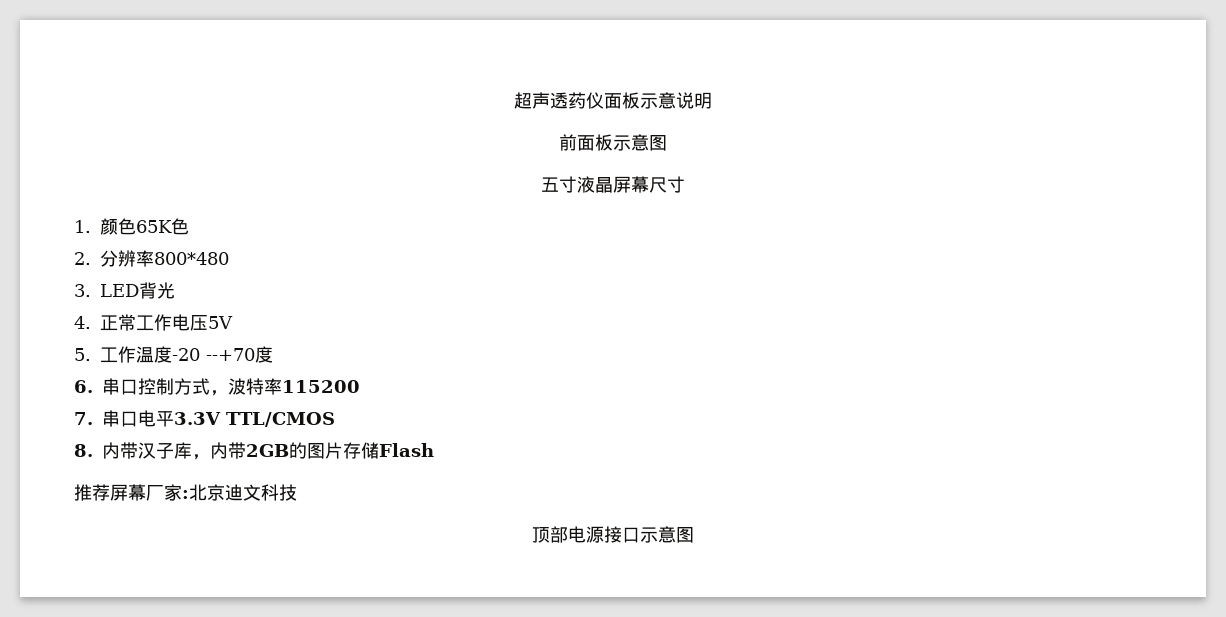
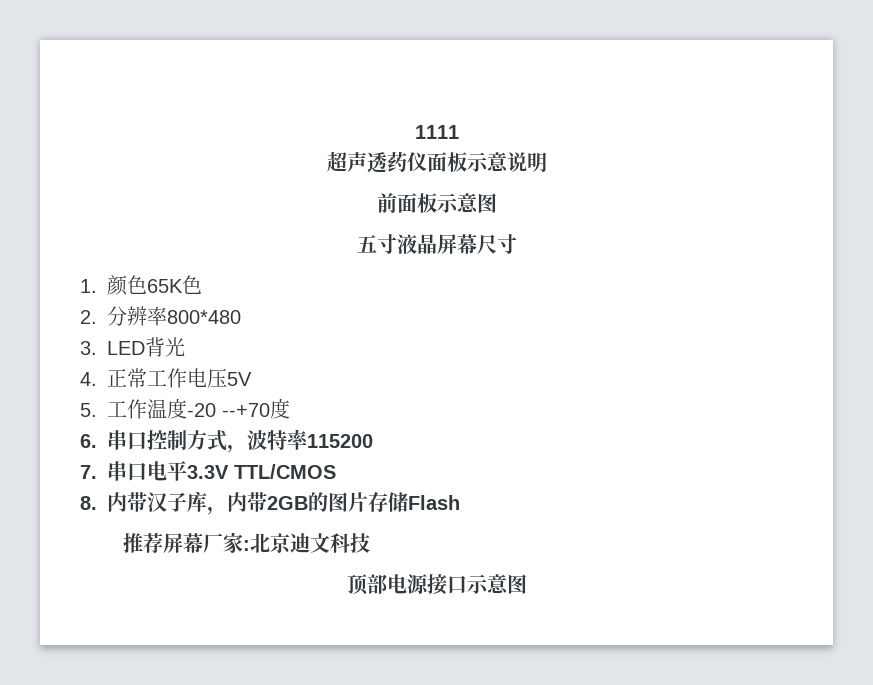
(514, 100) none -> [414,125,459,139] 1111 //

